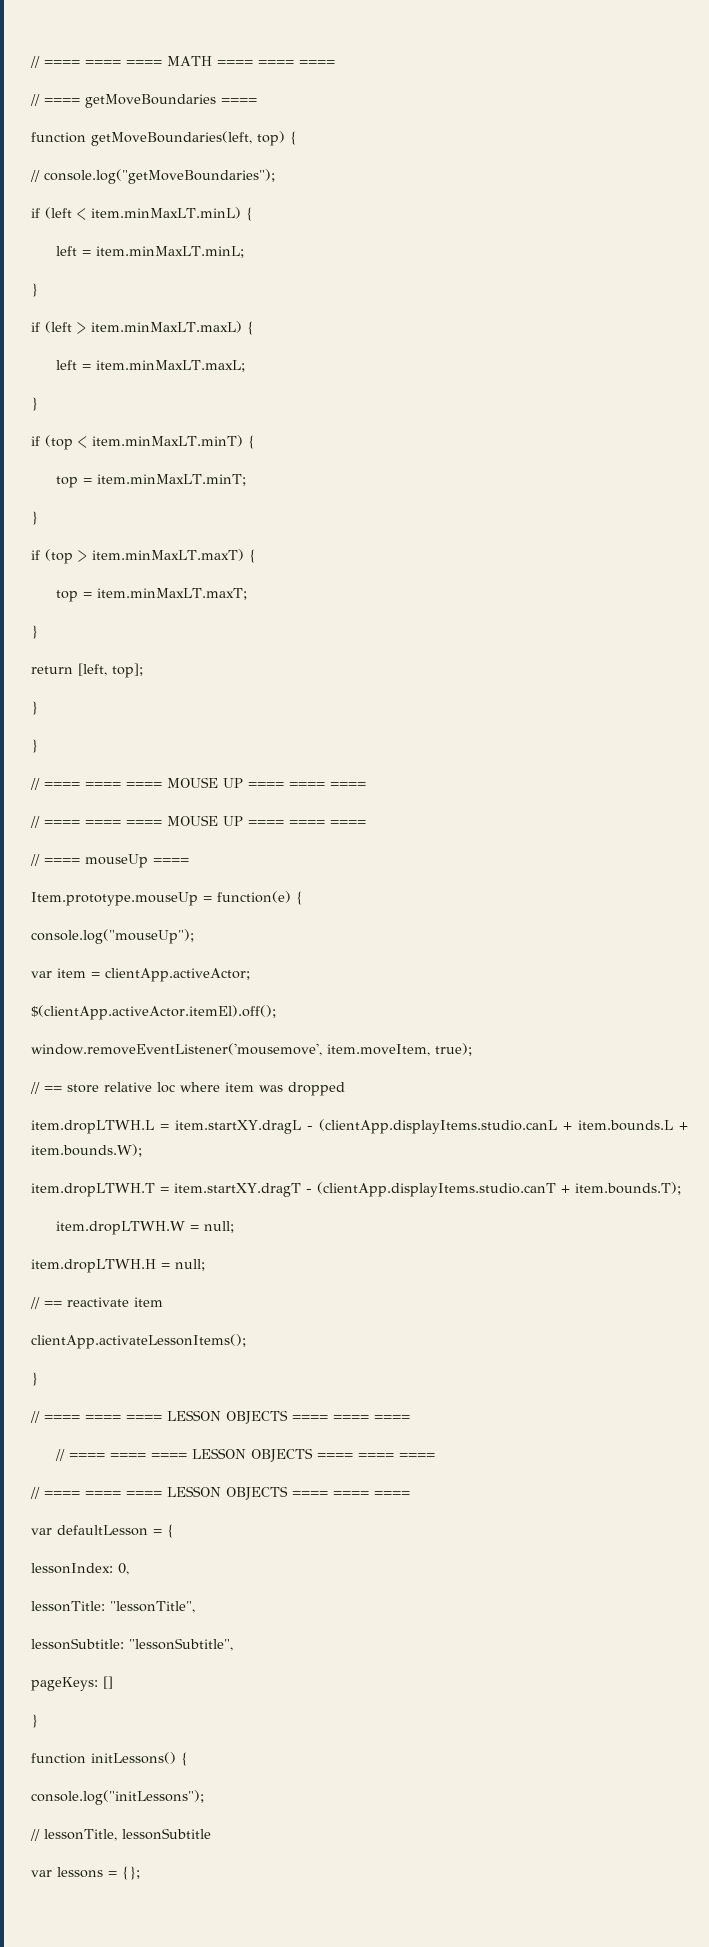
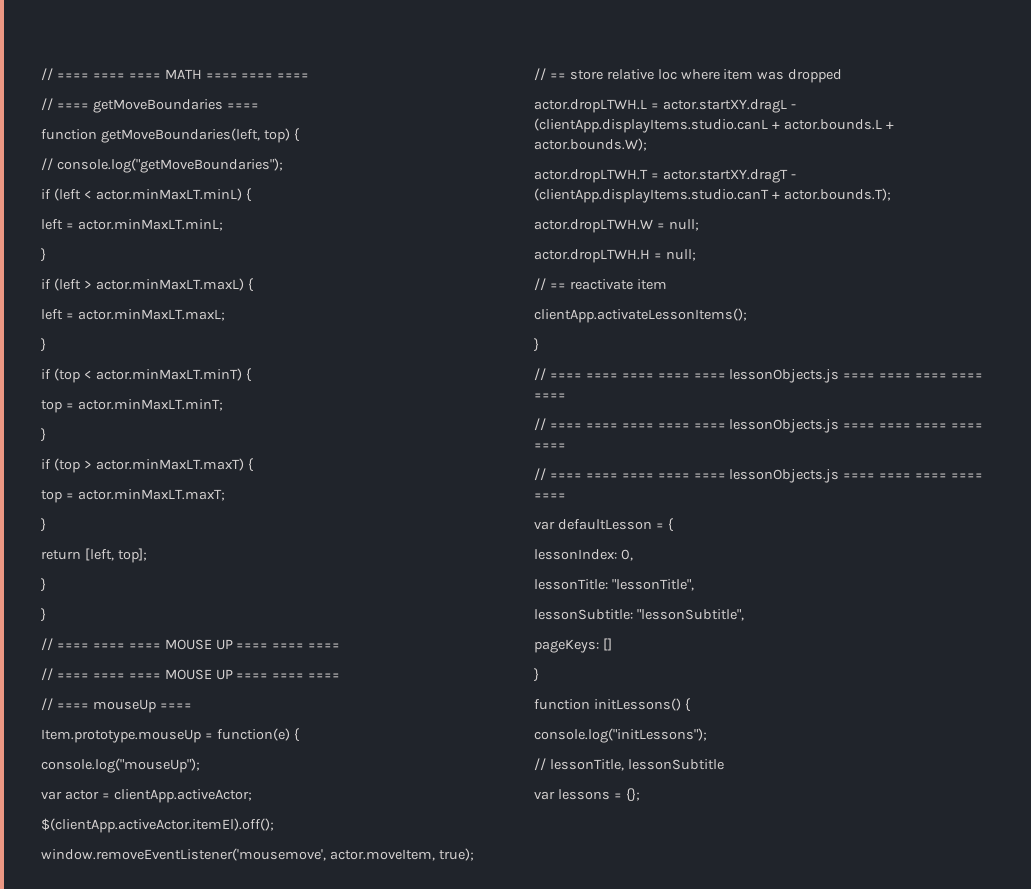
[91,207,253,221] [55,246,244,258] item.minMaxLT.minL) { // left = item.minMaxLT.minL; -> [95,188,251,202] [41,219,223,231] actor.minMaxLT.minL) { // left = actor.minMaxLT.minL;
[91,321,254,335] [55,360,245,372] item.minMaxLT.maxL) { // left = item.minMaxLT.maxL; -> [95,278,253,292] [41,309,225,321] actor.minMaxLT.maxL) { // left = actor.minMaxLT.maxL;
[92,435,255,449] [55,474,246,488] item.minMaxLT.minT) { // top = item.minMaxLT.minT; -> [95,368,251,382] [41,399,223,413] actor.minMaxLT.minT) { // top = actor.minMaxLT.minT;
[92,549,256,563] [55,588,247,602] item.minMaxLT.maxT) { // top = item.minMaxLT.maxT; -> [95,458,253,472] [41,489,225,503] actor.minMaxLT.maxT) { // top = actor.minMaxLT.maxT;
[57,968,86,978] item -> [64,790,99,800] actor
[326,1044,430,1056] item.moveItem, -> [329,849,435,861] actor.moveItem,
[31,1119,688,1134] [31,1144,142,1157] [31,1183,301,1197] item.dropLTWH.L = item.startXY.dragL - (clientApp.displayItems.studio.canL + item.bounds.L + item.bounds.W); // item.dropLTWH.T = item.startXY.dragT -> [534,99,796,113] [534,118,894,133] [534,138,647,151] [534,169,788,183] actor.dropLTWH.L = actor.startXY.dragL - (clientApp.displayItems.studio.canL + actor.bounds.L + actor.bounds.W); // actor.dropLTWH.T = actor.startXY.dragT
[574,1182,681,1195] [55,1221,234,1235] [31,1259,156,1273] item.bounds.T); // item.dropLTWH.W = null; // item.dropLTWH.H -> [783,188,891,201] [534,219,699,233] [534,249,650,263] actor.bounds.T); // actor.dropLTWH.W = null; // actor.dropLTWH.H
[167,1410,410,1424] [54,1448,435,1462] [30,1486,288,1500] LESSON OBJECTS ==== ==== ==== // // ==== ==== ==== LESSON OBJECTS ==== ==== ==== // // ==== ==== ==== LESSON OBJECTS -> [657,369,984,383] [534,393,566,399] [534,418,984,433] [534,443,566,449] [534,468,912,483] ==== ==== lessonObjects.js ==== ==== ==== ==== ==== // // ==== ==== ==== ==== ==== lessonObjects.js ==== ==== ==== ==== ==== // // ==== ==== ==== ==== ==== lessonObjects.js ==== ====

